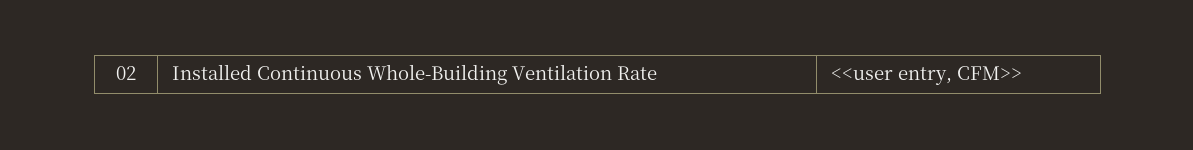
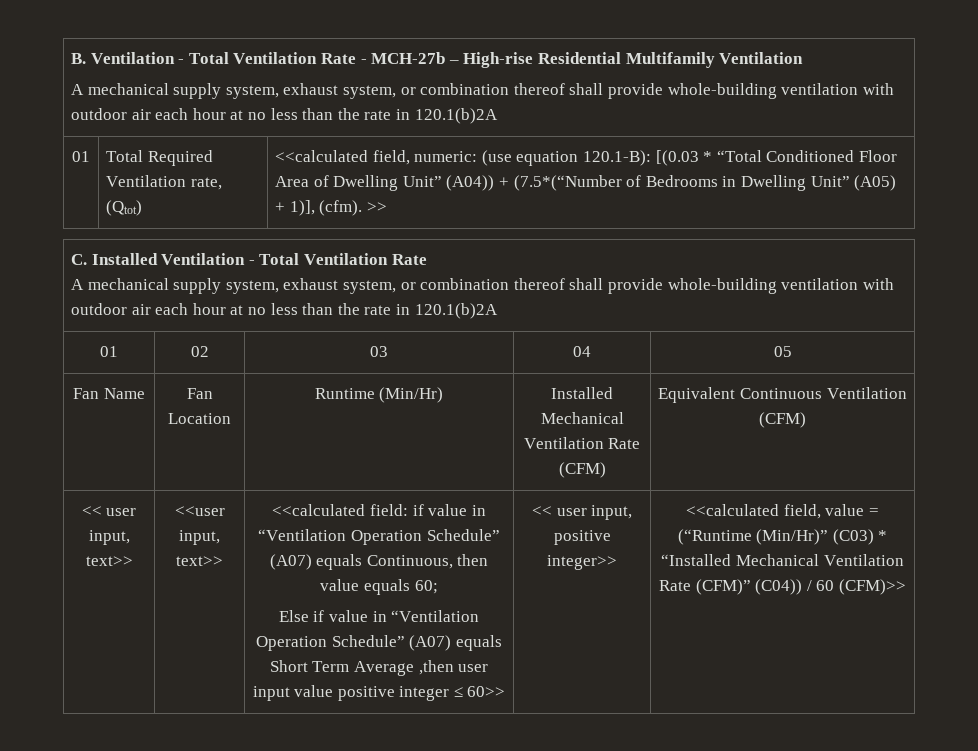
[116,66,136,80] [171,64,657,85] [830,66,1022,85] 02 | Installed Continuous Whole-Building Ventilation Rate | <<user entry, CFM>> -> [71,52,804,68] [71,83,894,99] [71,108,498,124] [72,151,90,162] [106,150,213,166] [106,175,222,190] [106,200,143,216] [275,150,897,166] [275,175,897,191] [275,200,387,216] [71,253,427,265] [71,278,894,294] [71,303,498,319] [100,346,118,357] [190,346,209,357] [370,346,388,357] [573,346,591,357] [773,346,792,357] [73,388,145,399] [186,388,213,399] [168,413,231,424] [314,387,444,403] [551,387,613,399] [540,412,624,424] [523,437,641,449] [558,462,606,478] [658,387,907,403] [759,412,806,428] [81,506,137,516] [88,530,130,545] [85,556,133,566] [174,506,225,516] [179,530,220,545] [176,556,223,566] [272,504,486,516] [258,529,500,545] [269,554,489,570] [320,579,438,595] [278,610,480,622] [256,635,502,651] [269,660,489,676] [252,685,506,701] [531,505,633,520] [553,530,611,545] [547,555,617,570] [686,504,879,519] [677,529,888,545] [661,554,904,566] [659,579,906,595] B. Ventilation - Total Ventilation Rate - MCH-27b – High-rise Residential Multifamily Ventilation // A mechanical supply system, exhaust system, or combination thereof shall provide whole-building ventilation with outdoor air each hour at no less than the rate in 120.1(b)2A // 01 | Total Required Ventilation rate, (Qtot) | <<calculated field, numeric: (use equation 120.1-B): [(0.03 * “Total Conditioned Floor Area of Dwelling Unit” (A04)) + (7.5*(“Number of Bedrooms in Dwelling Unit” (A05) + 1)], (cfm). >> // C. Installed Ventilation - Total Ventilation Rate // A mechanical supply system, exhaust system, or combination thereof shall provide whole-building ventilation with outdoor air each hour at no less than the rate in 120.1(b)2A // 01 | 02 | 03 | 04 | 05 // Fan Name | Fan Location | Runtime (Min/Hr) | Installed Mechanical Ventilation Rate (CFM) | Equivalent Continuous Ventilation (CFM) // << user input, text>> | <<user input, text>> | <<calculated field: if value in “Ventilation Operation Schedule” (A07) equals Continuous, then value equals 60; // Else if value in “Ventilation Operation Schedule” (A07) equals Short Term Average ,then user input value positive integer ≤ 60>> | << user input, positive integer>> | <<calculated field, value = (“Runtime (Min/Hr)” (C03) * “Installed Mechanical Ventilation Rate (CFM)” (C04)) / 60 (CFM)>>

